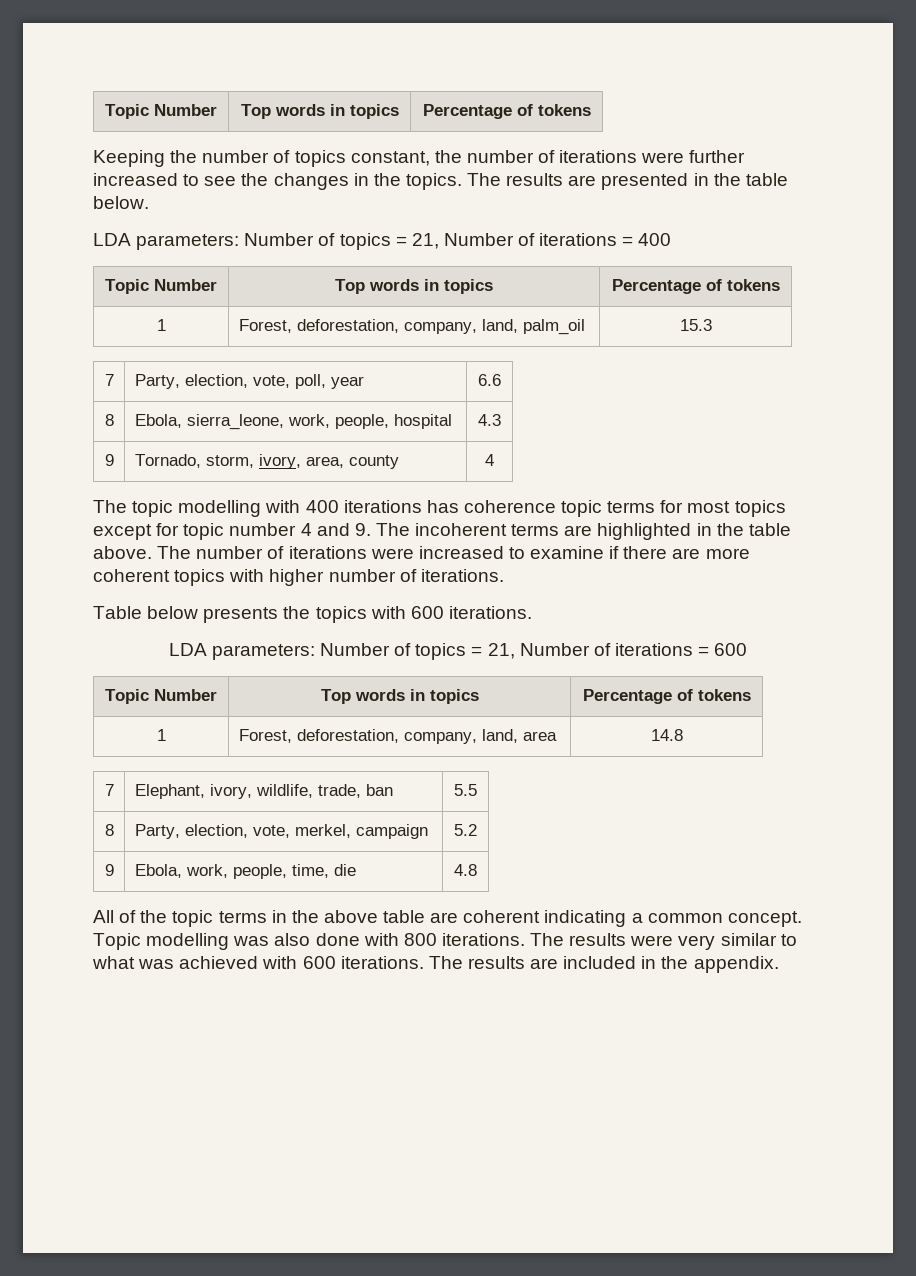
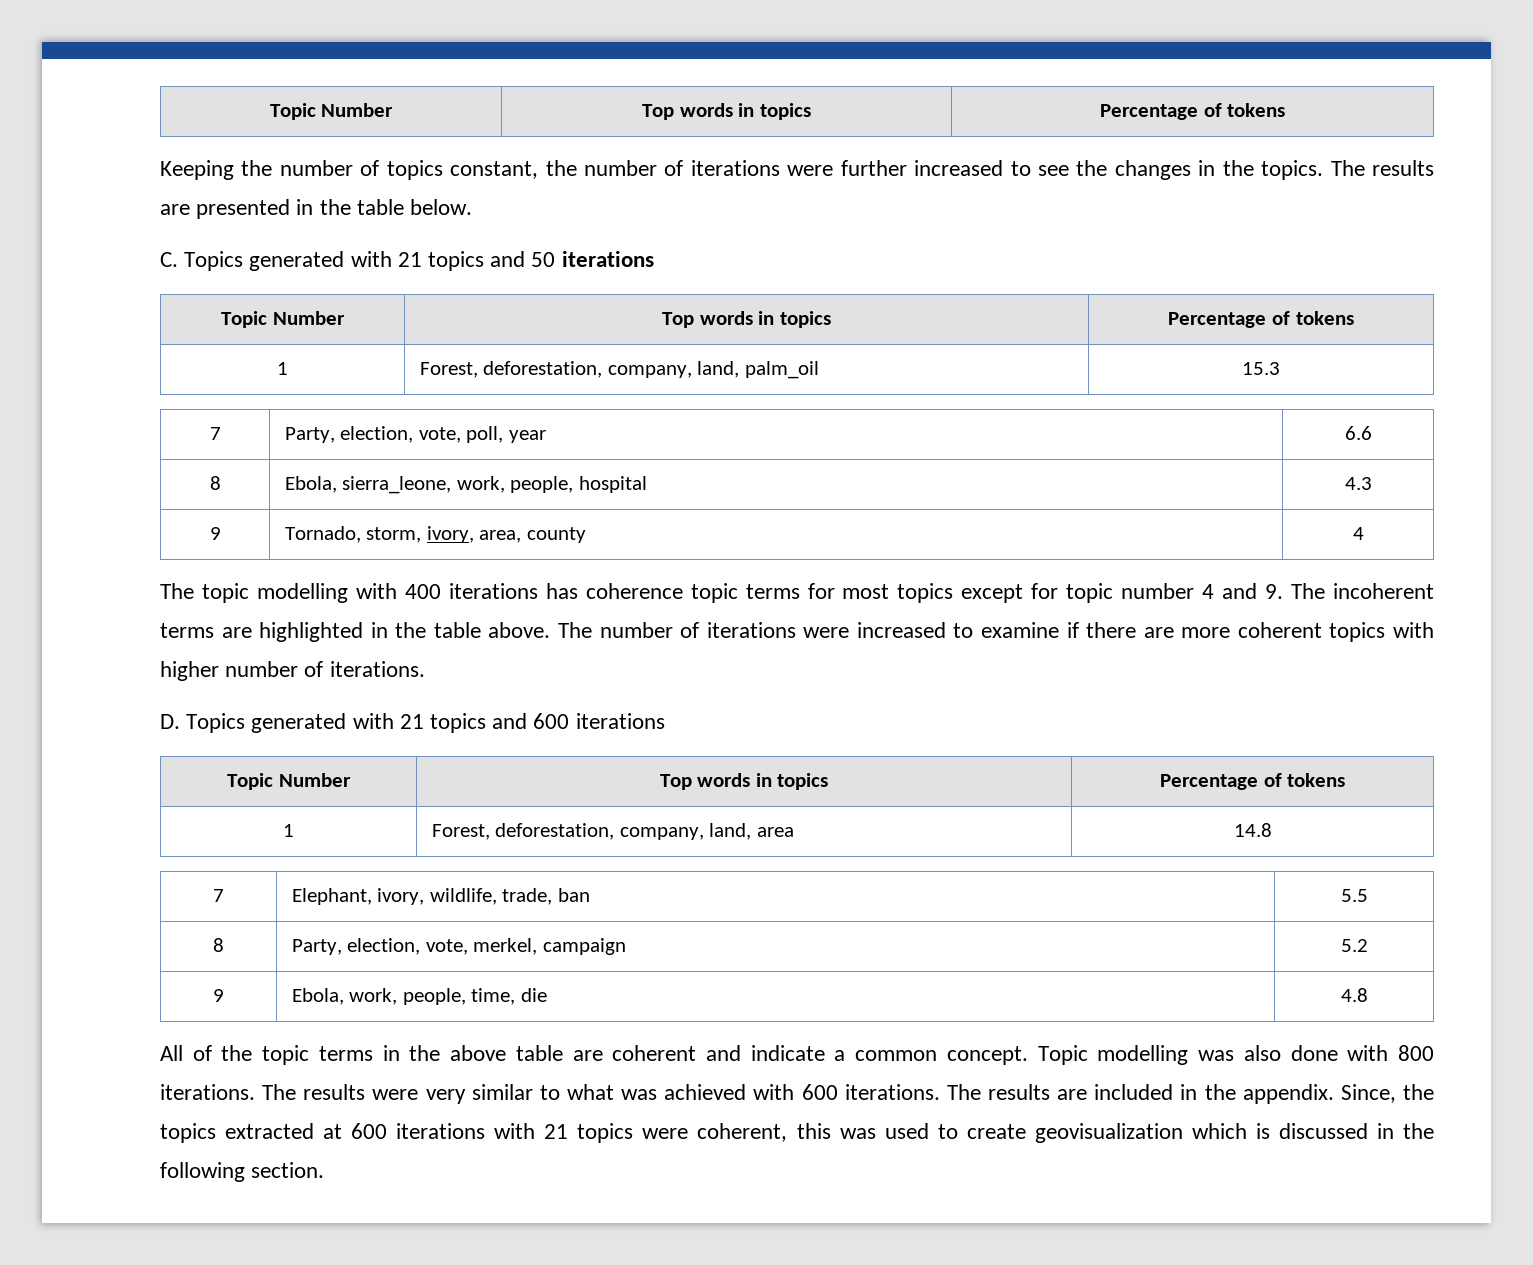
[93,233,672,250] LDA parameters: Number of topics = 21, Number of iterations = 400 -> [160,251,654,271] C. Topics generated with 21 topics and 50 iterations
[93,606,532,623] [168,643,748,660] Table below presents the topics with 600 iterations. // LDA parameters: Number of topics = 21, Number of iterations = 600 -> [160,713,665,733] D. Topics generated with 21 topics and 600 iterations
[544,910,627,927] indicating -> [706,1045,825,1061] and indicate
(779, 964) none -> [1340,1084,1434,1103] [160,1123,1434,1143] [160,1162,325,1182] Since, the topics extracted at 600 iterations with 21 topics were coherent, this was used to create geovisualization which is discussed in the following section.

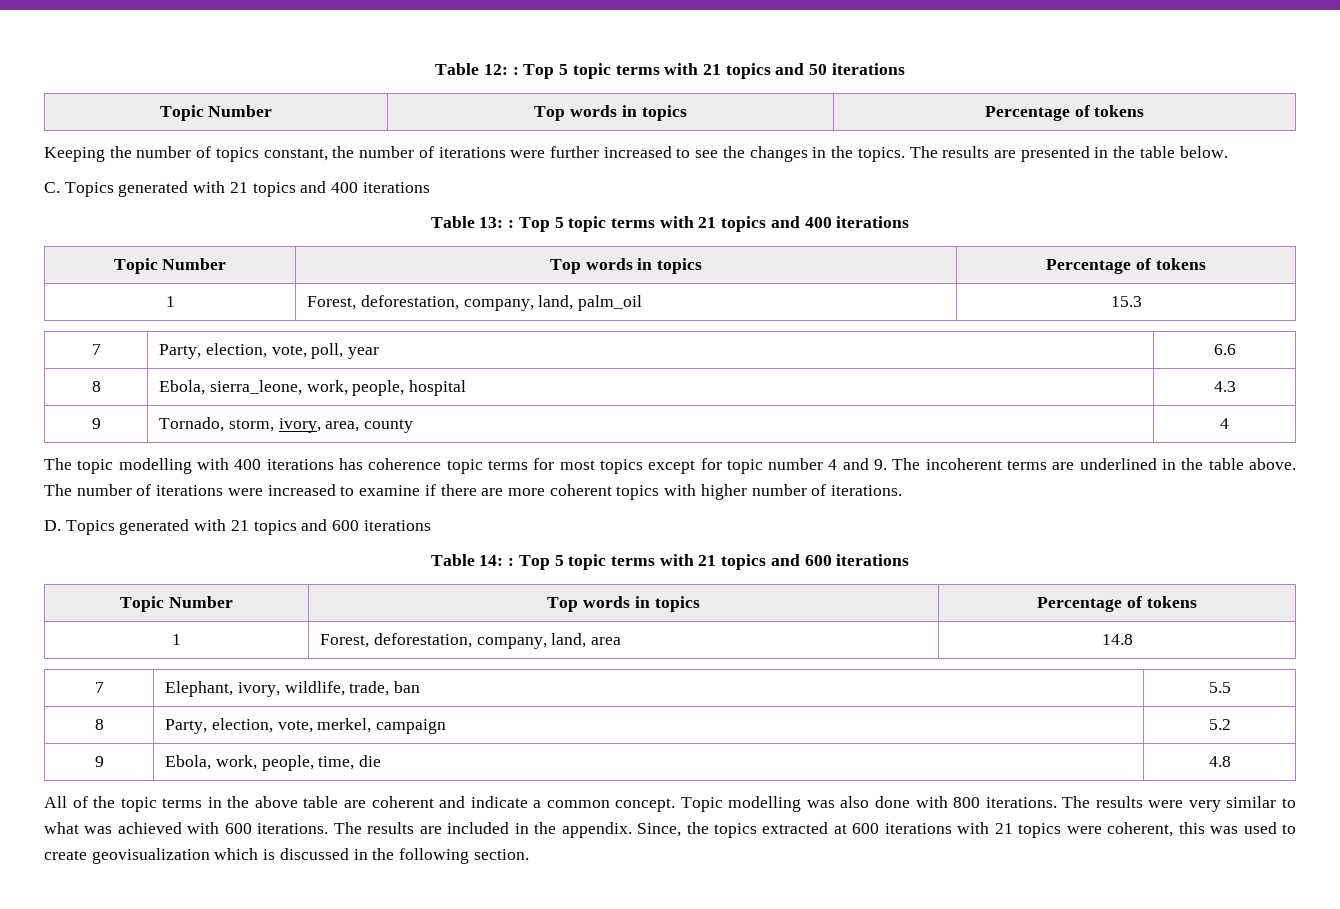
(269, 111) none -> [435,63,905,79] Table 12: : Top 5 topic terms with 21 topics and 50 iterations //
[531,252,556,267] 50 -> [331,182,430,193] [430,216,832,232] 400 iterations // Table 13: : Top 5 topic terms with 21 topics and 400
[259,622,364,642] highlighted -> [1079,458,1157,470] underlined
(665, 721) none -> [430,554,910,570] // Table 14: : Top 5 topic terms with 21 topics and 600 iterations

